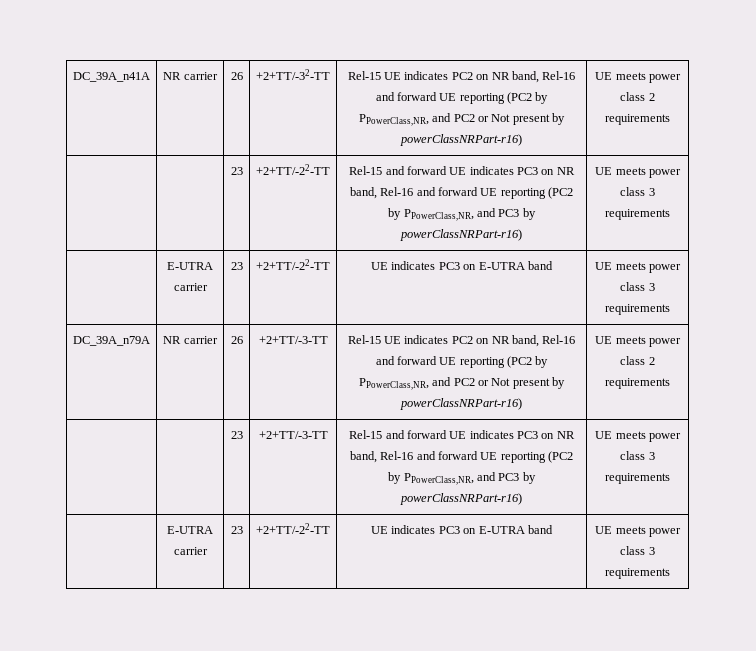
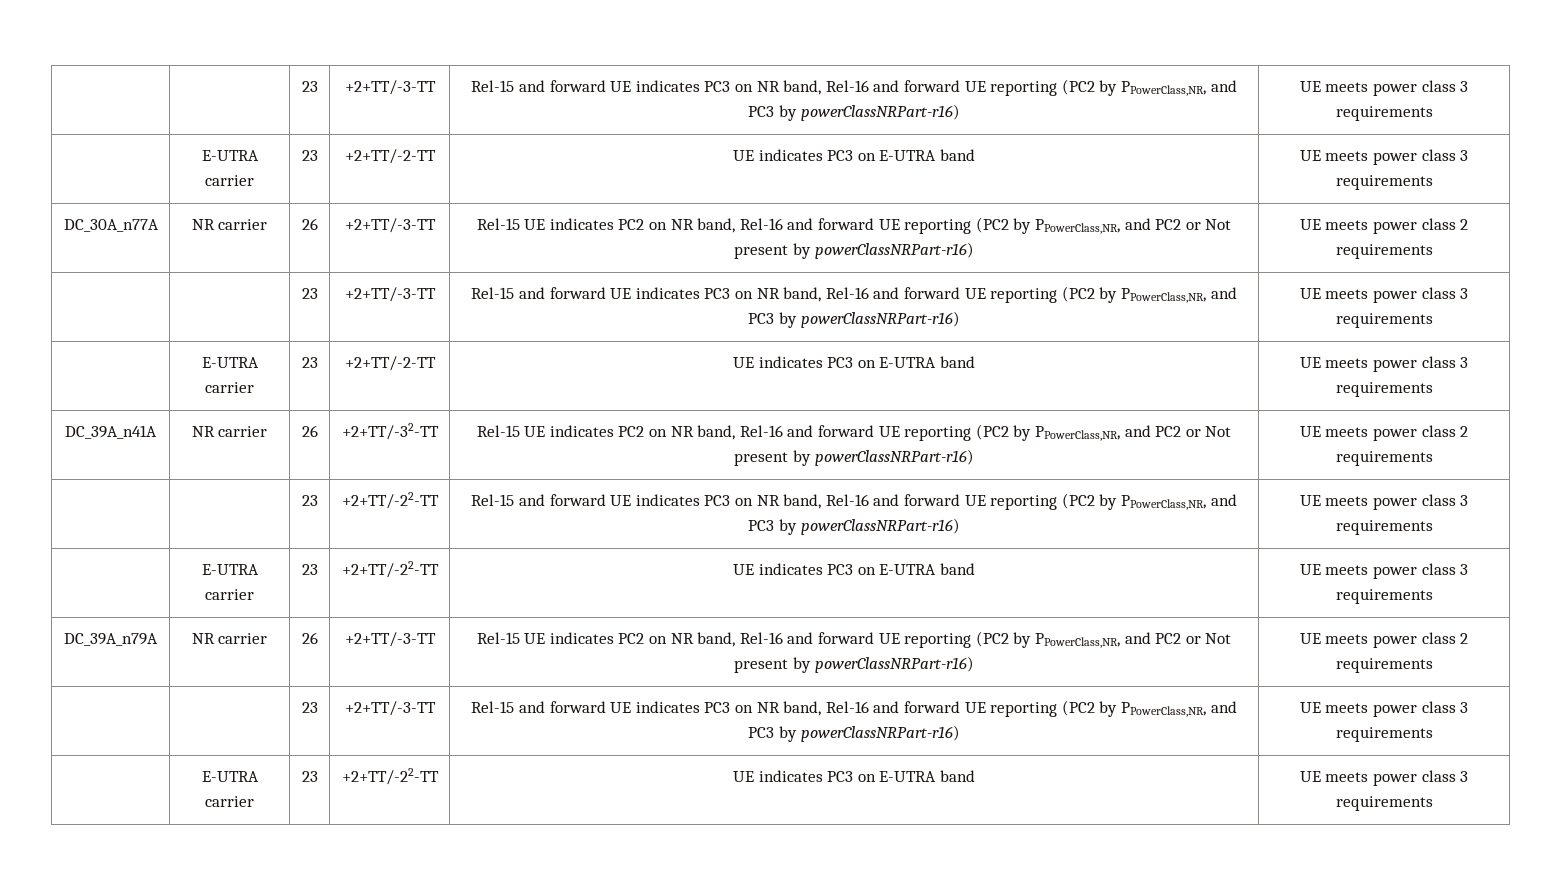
(73, 77) none -> [301,81,318,92] [344,80,436,95] [471,79,1237,96] [748,104,960,121] [1299,80,1469,96] [1335,106,1433,121] [201,150,259,161] [205,175,254,186] [301,150,318,161] [344,149,436,164] [733,149,975,161] [1299,149,1469,165] [1335,175,1433,190] [63,219,159,232] [191,219,268,230] [301,218,318,230] [344,218,436,233] [476,217,1232,234] [734,242,974,259] [1299,218,1469,234] [1335,244,1433,259] [301,288,318,299] [344,287,436,302] [471,286,1237,303] [748,311,960,328] [1299,287,1469,303] [1335,313,1433,328] [201,357,259,368] [205,382,254,393] [301,357,318,368] [344,356,436,371] [733,356,975,368] [1299,356,1469,372] [1335,382,1433,397] | | 23 | +2+TT/-3-TT | Rel-15 and forward UE indicates PC3 on NR band, Rel-16 and forward UE reporting (PC2 by PPowerClass,NR, and PC3 by powerClassNRPart-r16) | UE meets power class 3 requirements // | E-UTRA carrier | 23 | +2+TT/-2-TT | UE indicates PC3 on E-UTRA band | UE meets power class 3 requirements // DC_30A_n77A | NR carrier | 26 | +2+TT/-3-TT | Rel-15 UE indicates PC2 on NR band, Rel-16 and forward UE reporting (PC2 by PPowerClass,NR, and PC2 or Not present by powerClassNRPart-r16) | UE meets power class 2 requirements // | | 23 | +2+TT/-3-TT | Rel-15 and forward UE indicates PC3 on NR band, Rel-16 and forward UE reporting (PC2 by PPowerClass,NR, and PC3 by powerClassNRPart-r16) | UE meets power class 3 requirements // | E-UTRA carrier | 23 | +2+TT/-2-TT | UE indicates PC3 on E-UTRA band | UE meets power class 3 requirements //

